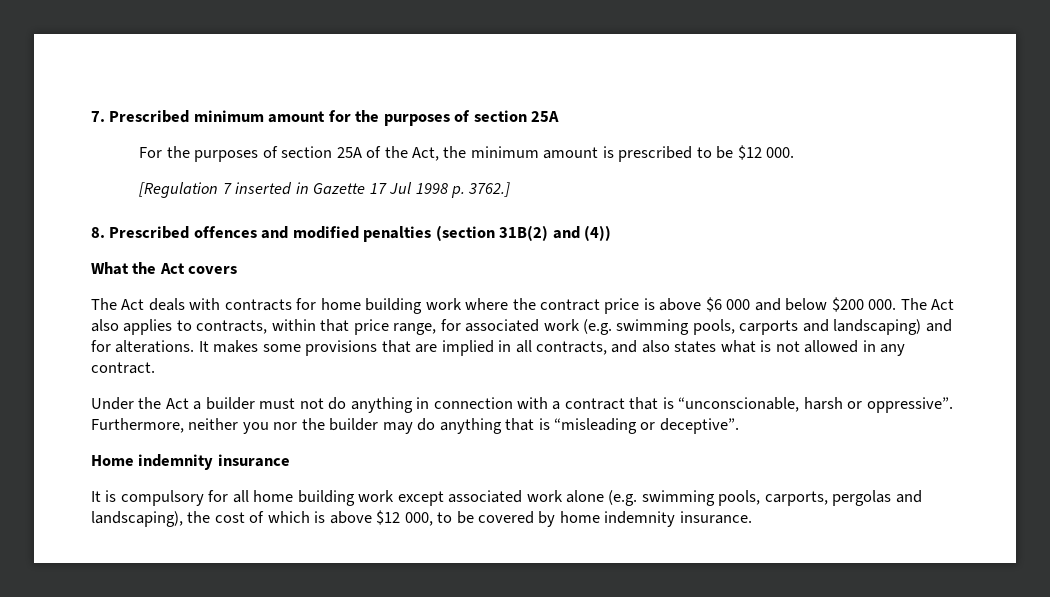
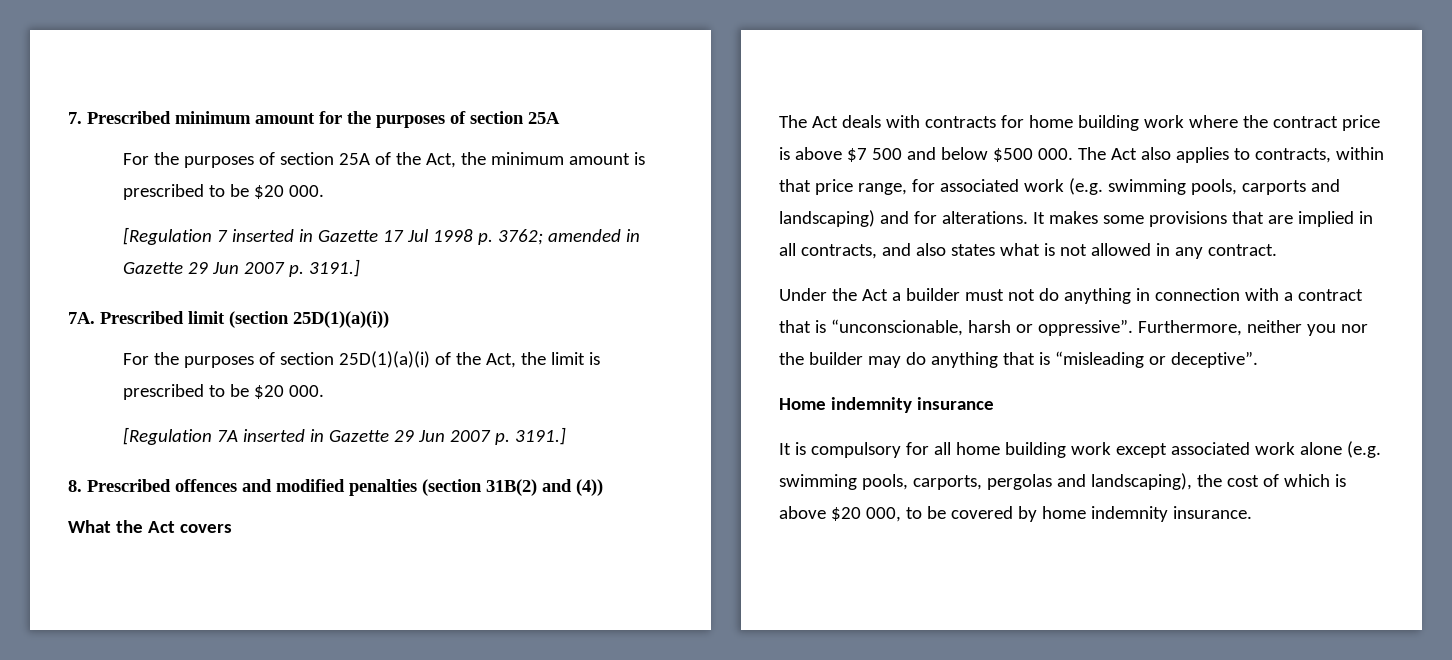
[737,145,762,160] $12 -> [254,185,285,199] $20
[468,182,511,197] 3762.] -> [498,229,641,245] [123,259,361,277] [68,311,389,328] [123,351,601,368] [123,384,325,400] [123,427,567,445] 3762; amended in Gazette 29 Jun 2007 p. 3191.] // 7A. Prescribed limit (section 25D(1)(a)(i)) // For the purposes of section 25D(1)(a)(i) of the Act, the limit is prescribed to be $20 000. // [Regulation 7A inserted in Gazette 29 Jun 2007 p. 3191.]
[705,297,751,312] $6 000 -> [846,148,902,162] $7 500
[831,297,864,312] $200 -> [992,148,1033,162] $500
[376,510,401,525] $12 -> [830,507,861,521] $20

